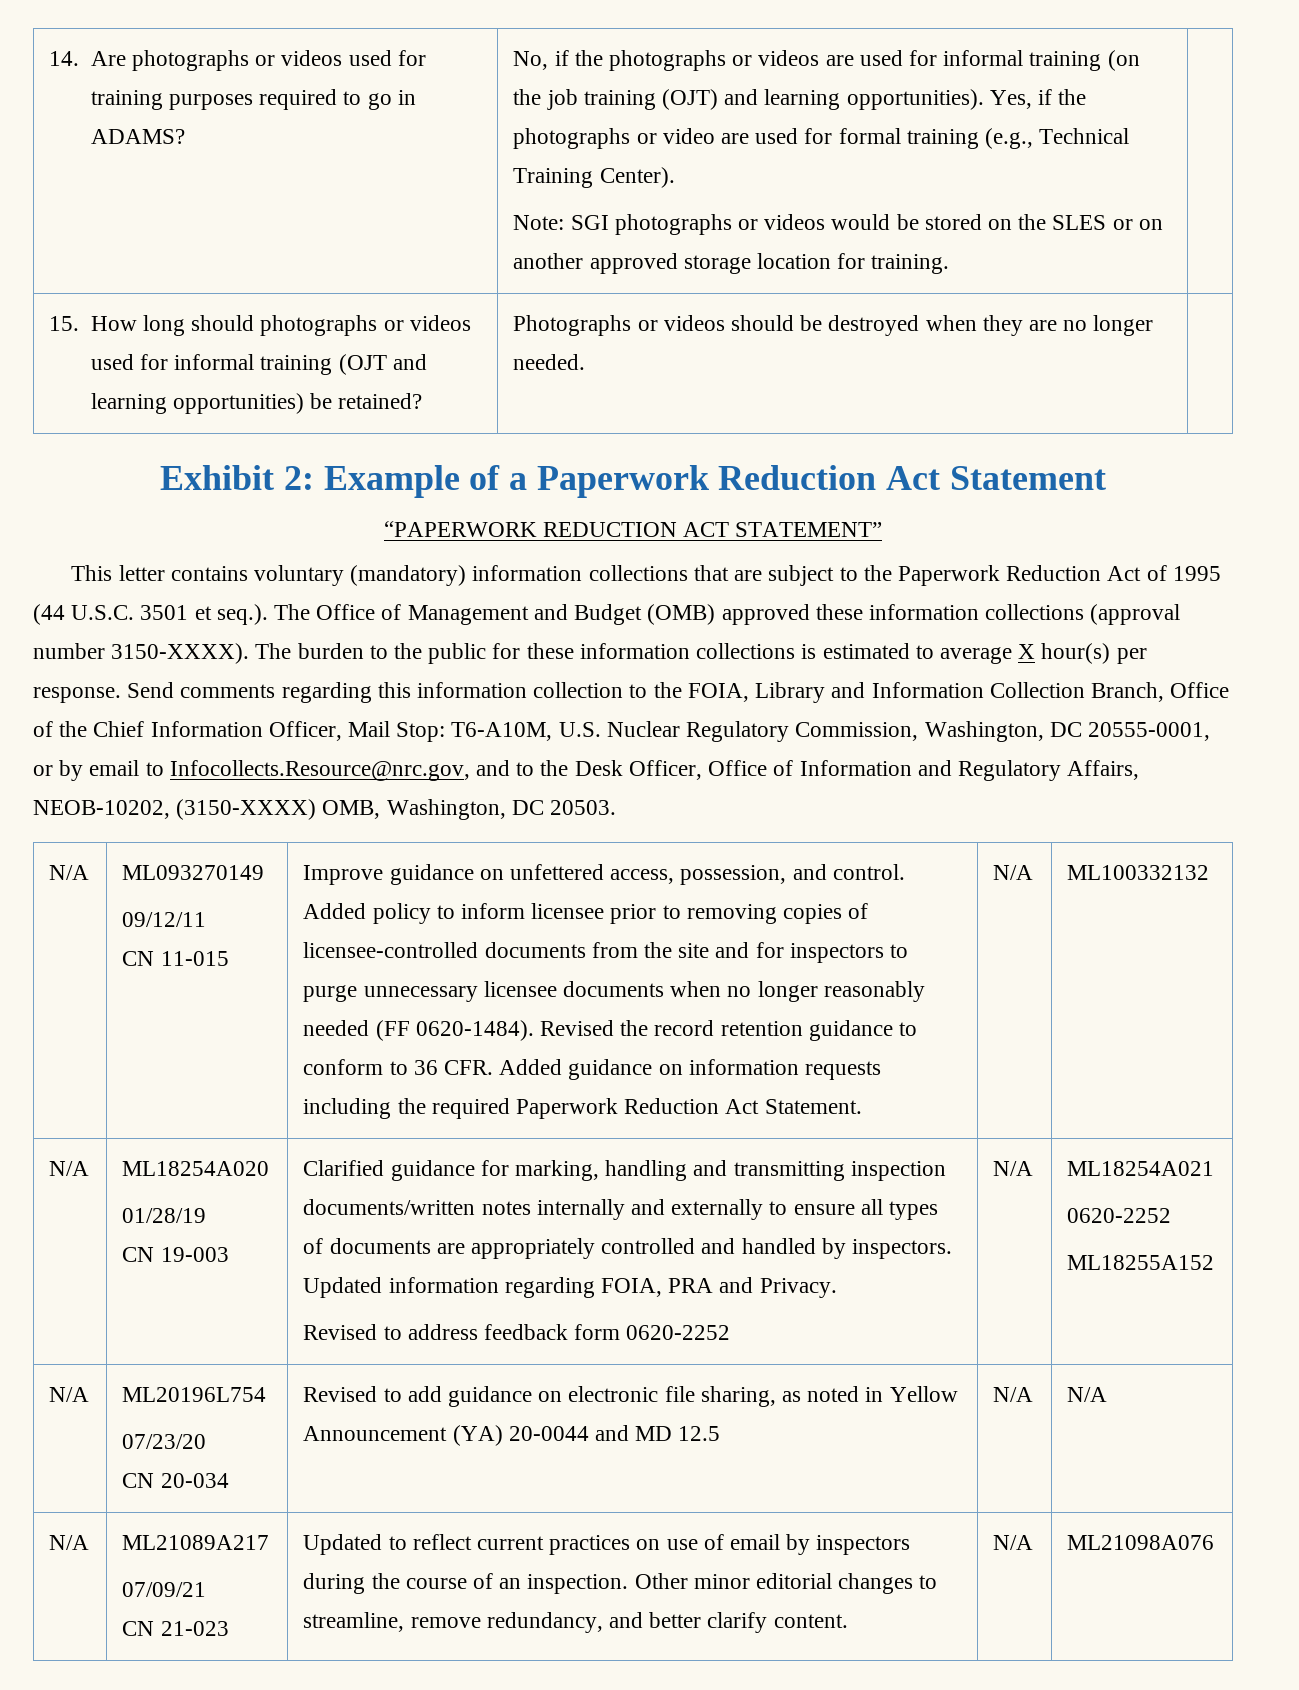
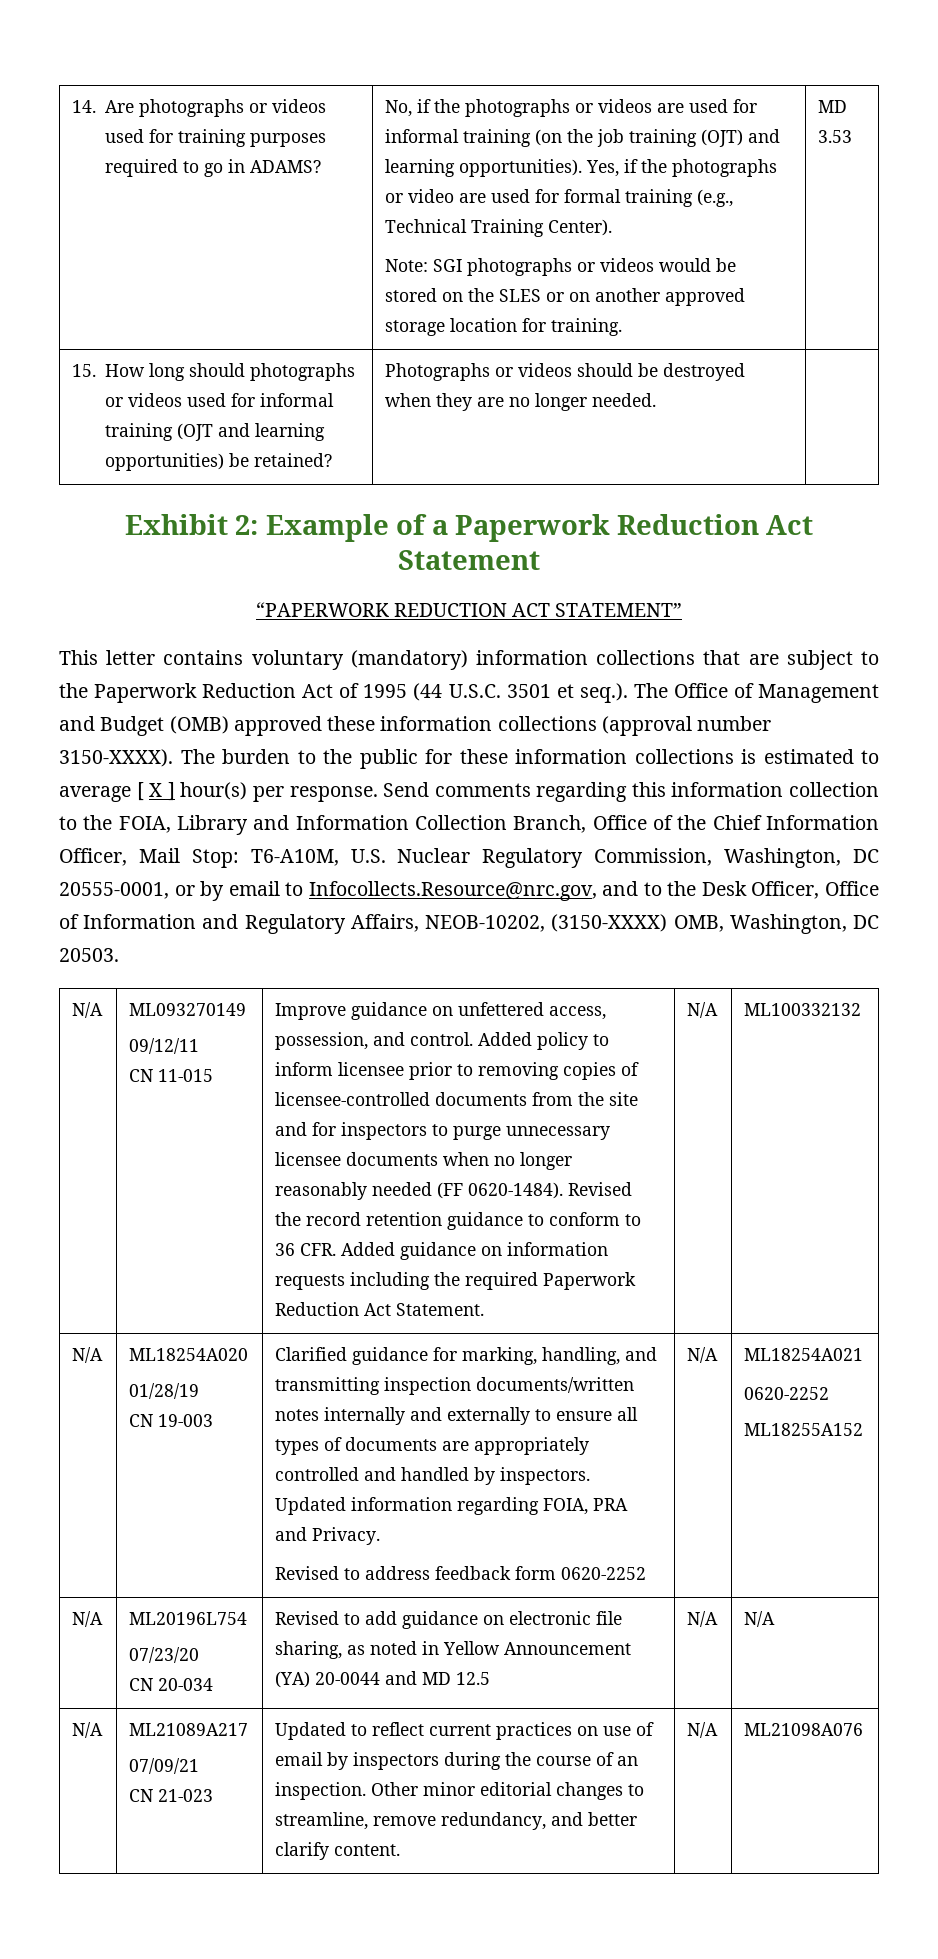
(950, 264) none -> [818,100,848,113] [818,130,853,143] MD 3.53
[1018,644,1036,659] X -> [136,782,175,801] [ X ]
[605,1160,688,1181] handling -> [542,1347,621,1365] handling,

